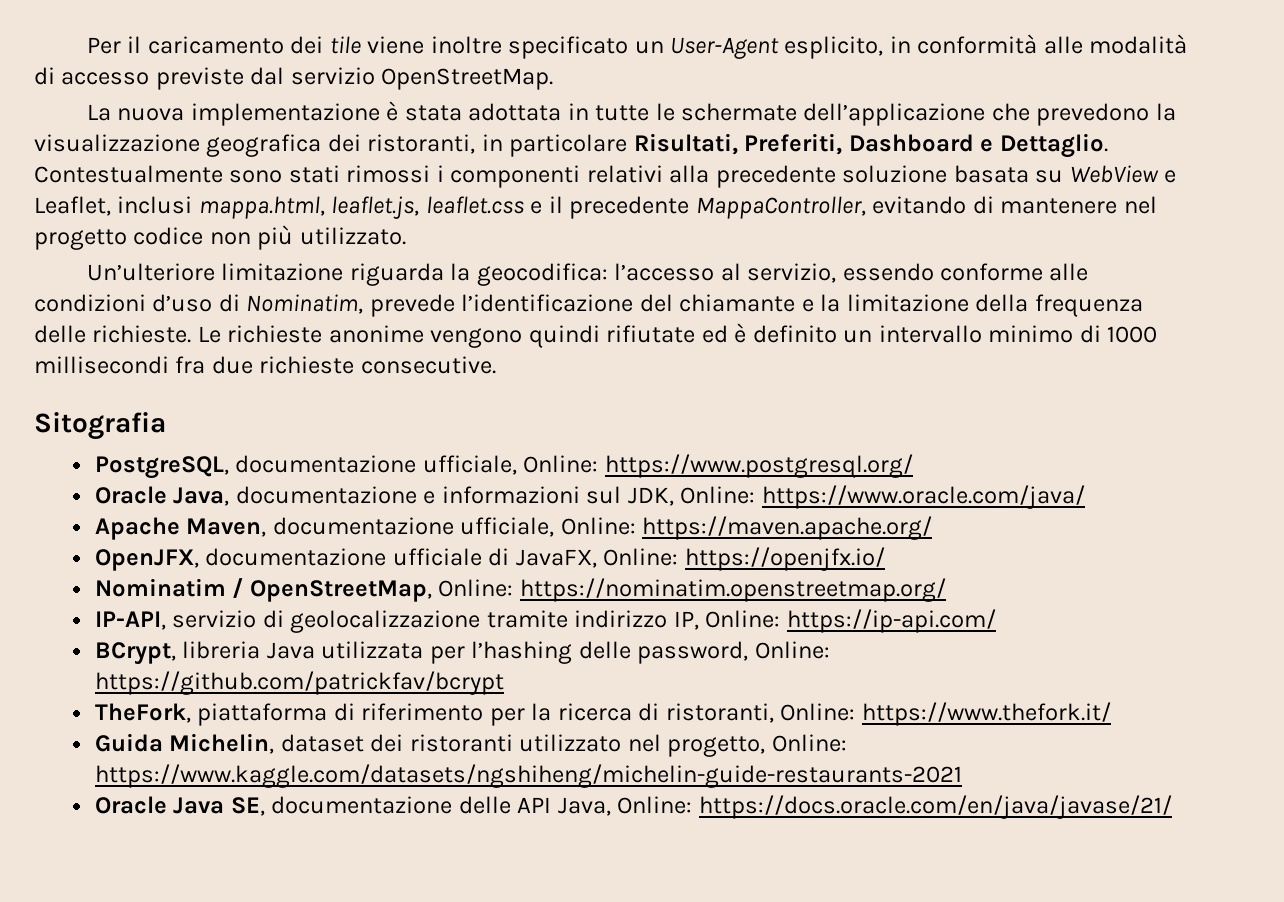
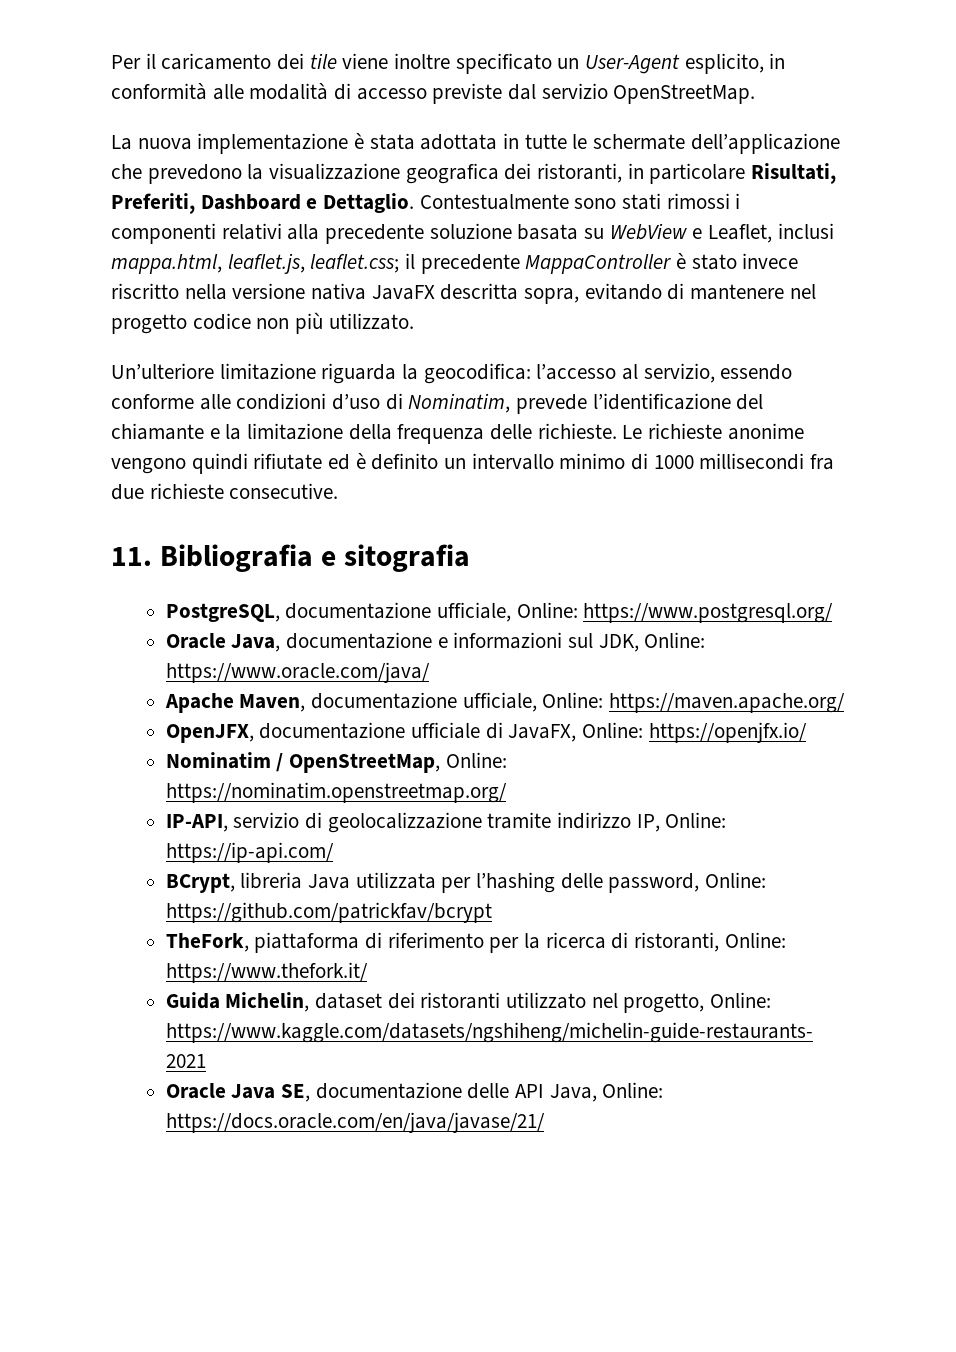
[425,196,866,219] leaflet.css e il precedente MappaController, -> [310,253,799,274] [111,283,580,304] leaflet.css; il precedente MappaController è stato invece riscritto nella versione nativa JavaFX descritta sopra,
[34,412,166,440] Sitografia -> [111,544,470,572] 11. Bibliografia e sitografia

